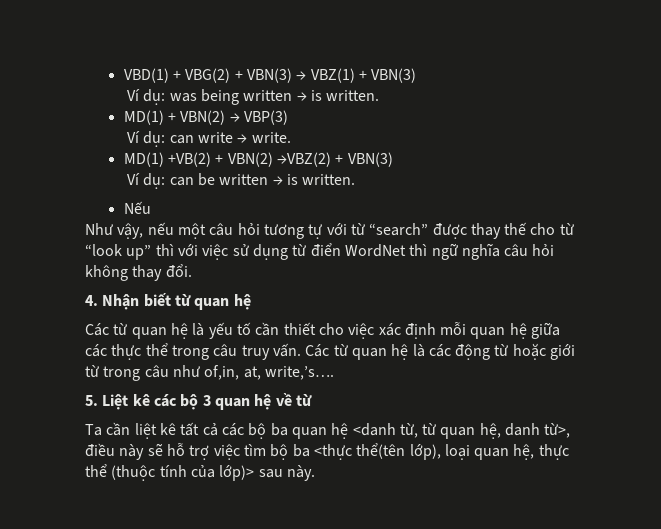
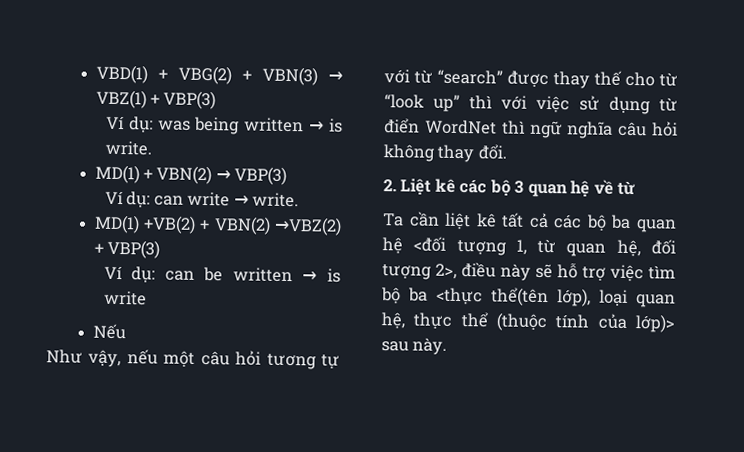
[371,68,417,83] VBN(3) -> [163,90,217,110] VBP(3)
[326,90,380,101] written. -> [104,140,152,156] write.
[347,152,393,167] VBN(3) -> [107,239,161,259] VBP(3)
[302,174,356,185] written. -> [103,290,147,306] write
[85,293,251,310] [85,322,561,339] [85,343,576,360] [85,365,334,381] [85,395,98,406] 4. Nhận biết từ quan hệ // Các từ quan hệ là yếu tố cần thiết cho việc xác định mỗi quan hệ giữa các thực thể trong câu truy vấn. Các từ quan hệ là các động từ hoặc giới từ trong câu như of,in, at, write,’s…. // 5. -> [383,179,397,192] 2.
[352,423,571,439] <danh từ, từ quan hệ, danh từ>, -> [413,236,676,257] [382,263,457,280] <đối tượng 1, từ quan hệ, đối tượng 2>,

